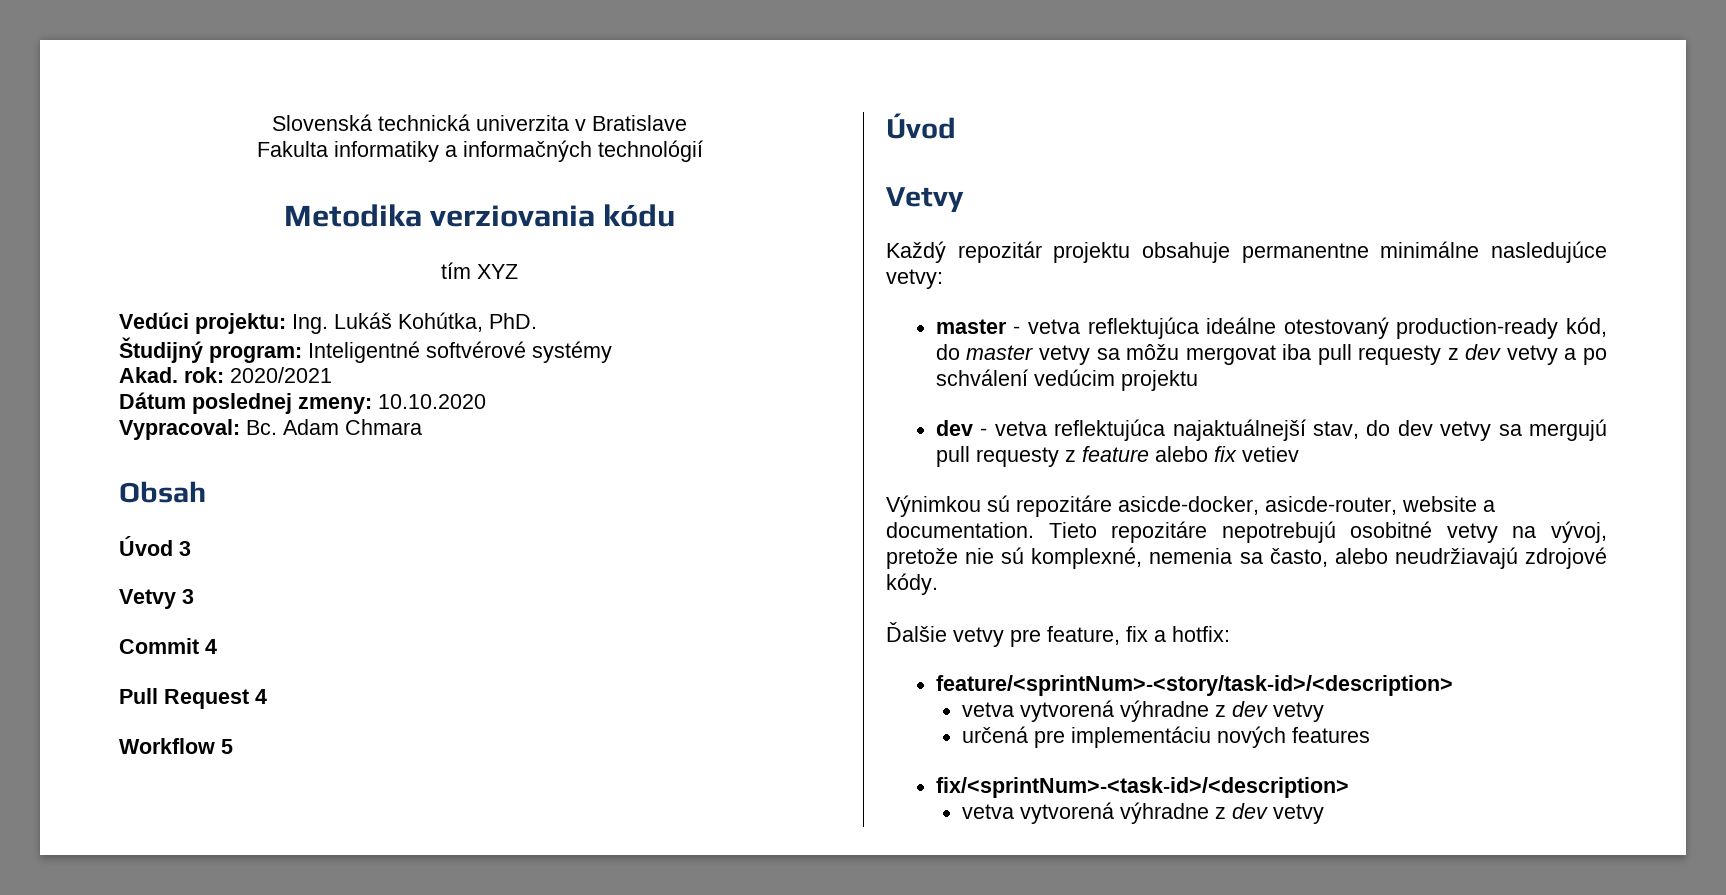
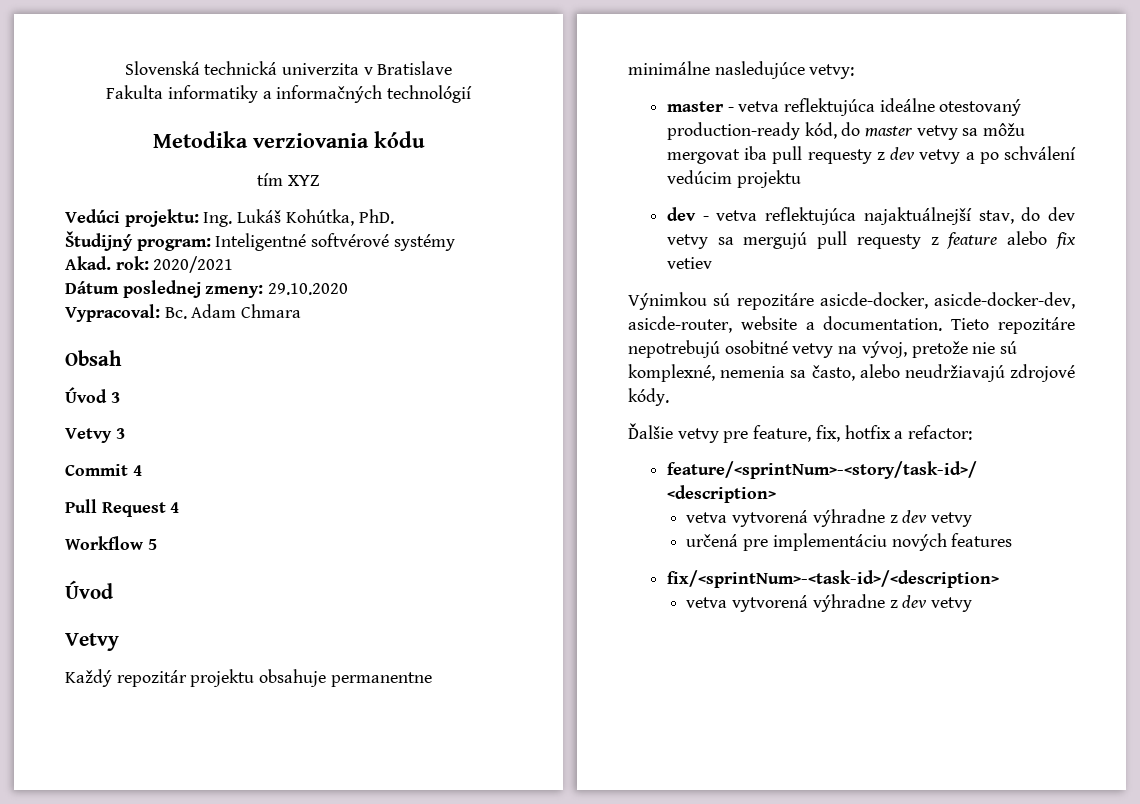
[378,394,486,409] 10.10.2020 -> [268,283,349,295] 29.10.2020
(1259, 505) none -> [934,292,1075,309] asicde-docker-dev,
[1126,626,1230,642] fix a hotfix: -> [815,425,973,442] fix, hotfix a refactor:

